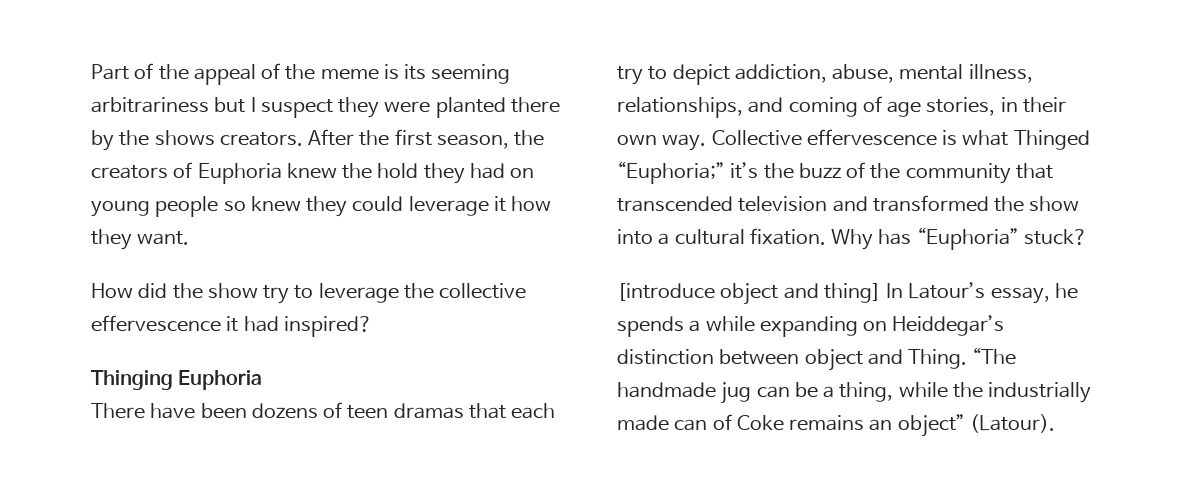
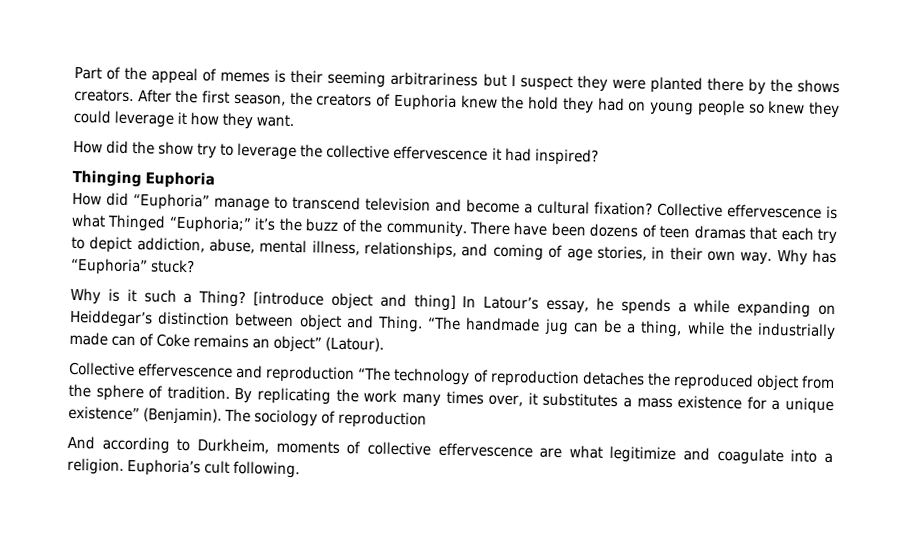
[285,64,427,80] the meme is its -> [220,69,324,84] memes is their
(263, 380) none -> [72,192,838,220] [71,213,467,238] How did “Euphoria” manage to transcend television and become a cultural fixation? Collective effervescence is what Thinged “Euphoria;” it’s the buzz of the community.
[711,129,1090,150] [617,161,1053,184] [617,195,1080,212] [617,227,1087,250] Collective effervescence is what Thinged “Euphoria;” it’s the buzz of the community that transcended television and transformed the show into a cultural fixation. Why has “Euphoria” stuck? // -> [776,248,838,266] [70,257,196,276] [70,287,247,308] Why has “Euphoria” stuck? // Why is it such a Thing?
(1055, 423) none -> [69,361,836,392] [68,383,834,415] [68,405,428,429] [67,435,833,466] [67,457,301,479] // Collective effervescence and reproduction “The technology of reproduction detaches the reproduced object from the sphere of tradition. By replicating the work many times over, it substitutes a mass existence for a unique existence” (Benjamin). The sociology of reproduction // And according to Durkheim, moments of collective effervescence are what legitimize and coagulate into a religion. Euphoria’s cult following.

